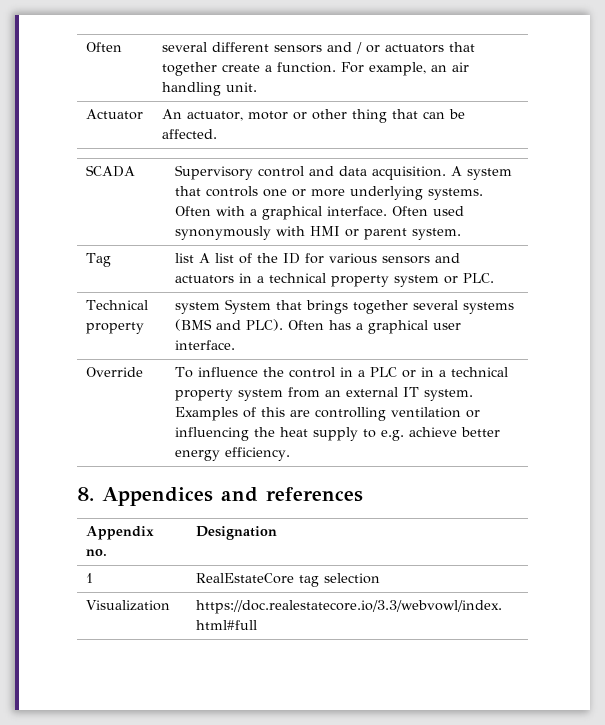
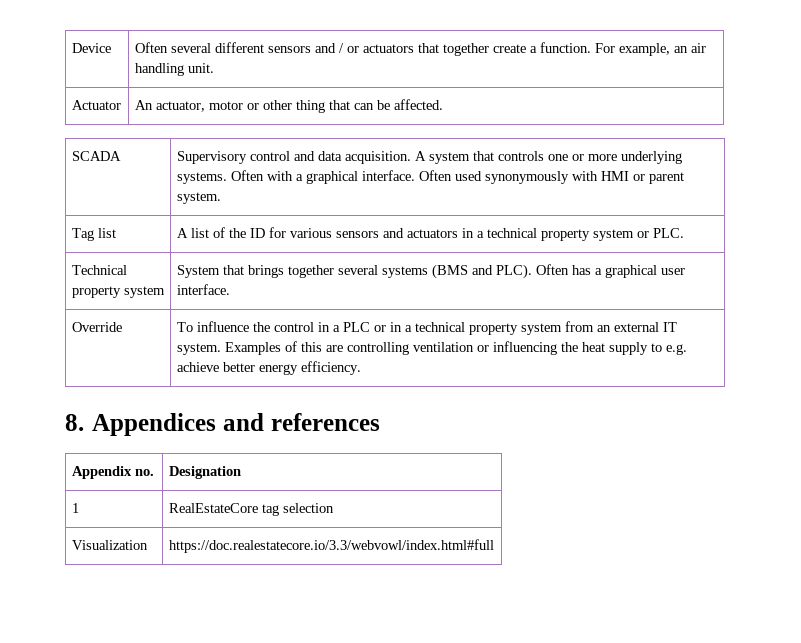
[86,42,123,52] Often | -> [71,43,111,53] [134,42,168,53] Device | Often
[175,253,195,263] | list -> [97,228,116,238] list |
[175,302,221,314] | system -> [123,286,165,298] system |

